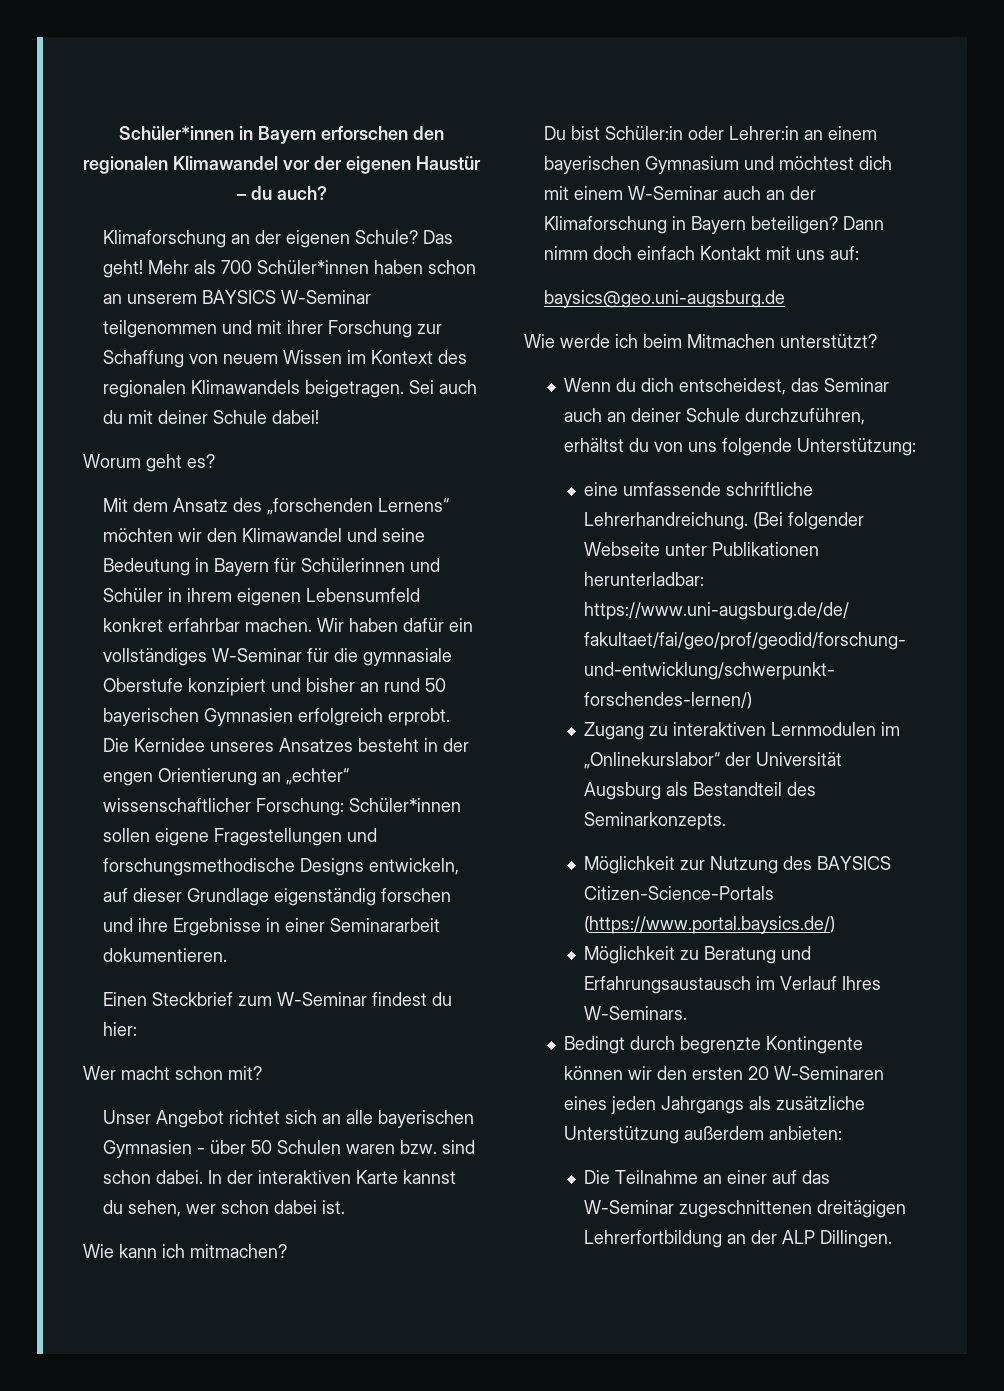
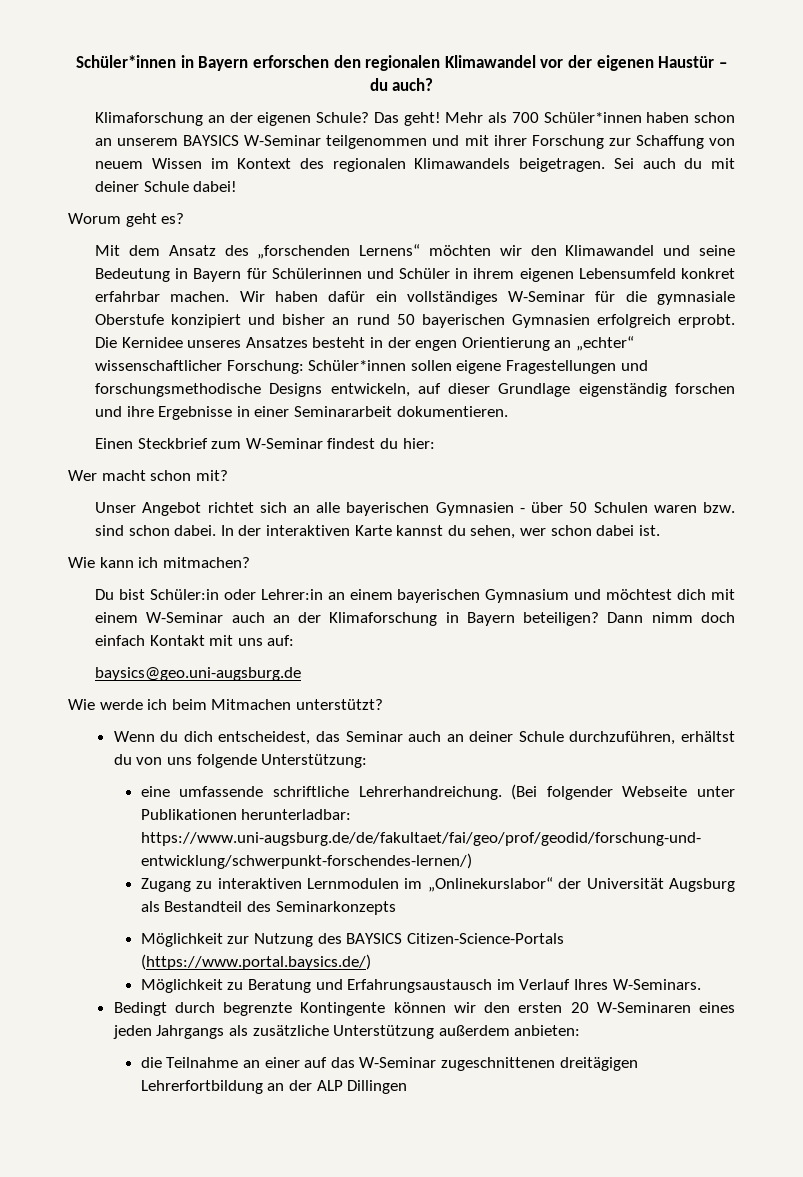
[584,812,727,830] Seminarkonzepts. -> [275,901,396,915] Seminarkonzepts
[584,1170,611,1184] Die -> [140,1057,162,1068] die
[820,1230,893,1248] Dillingen. -> [347,1080,408,1094] Dillingen

